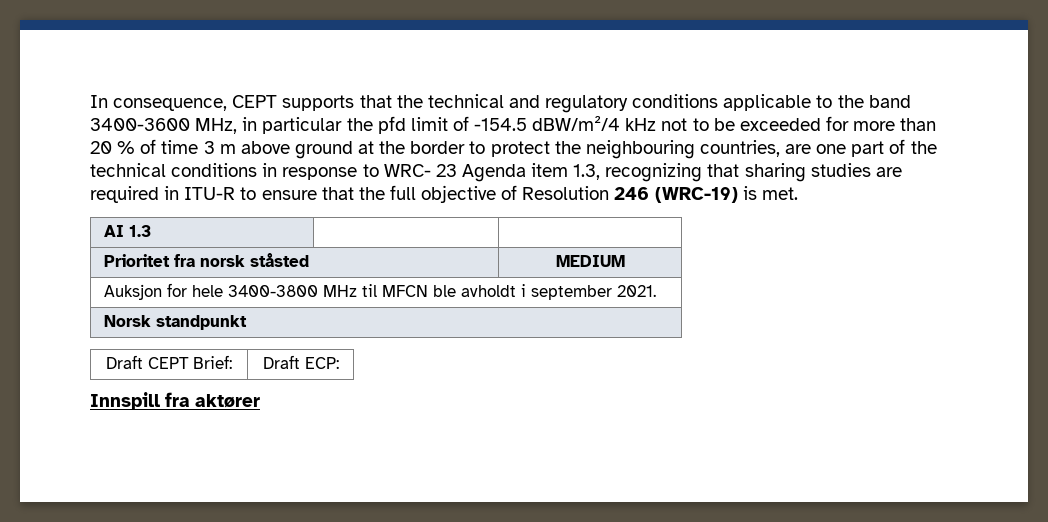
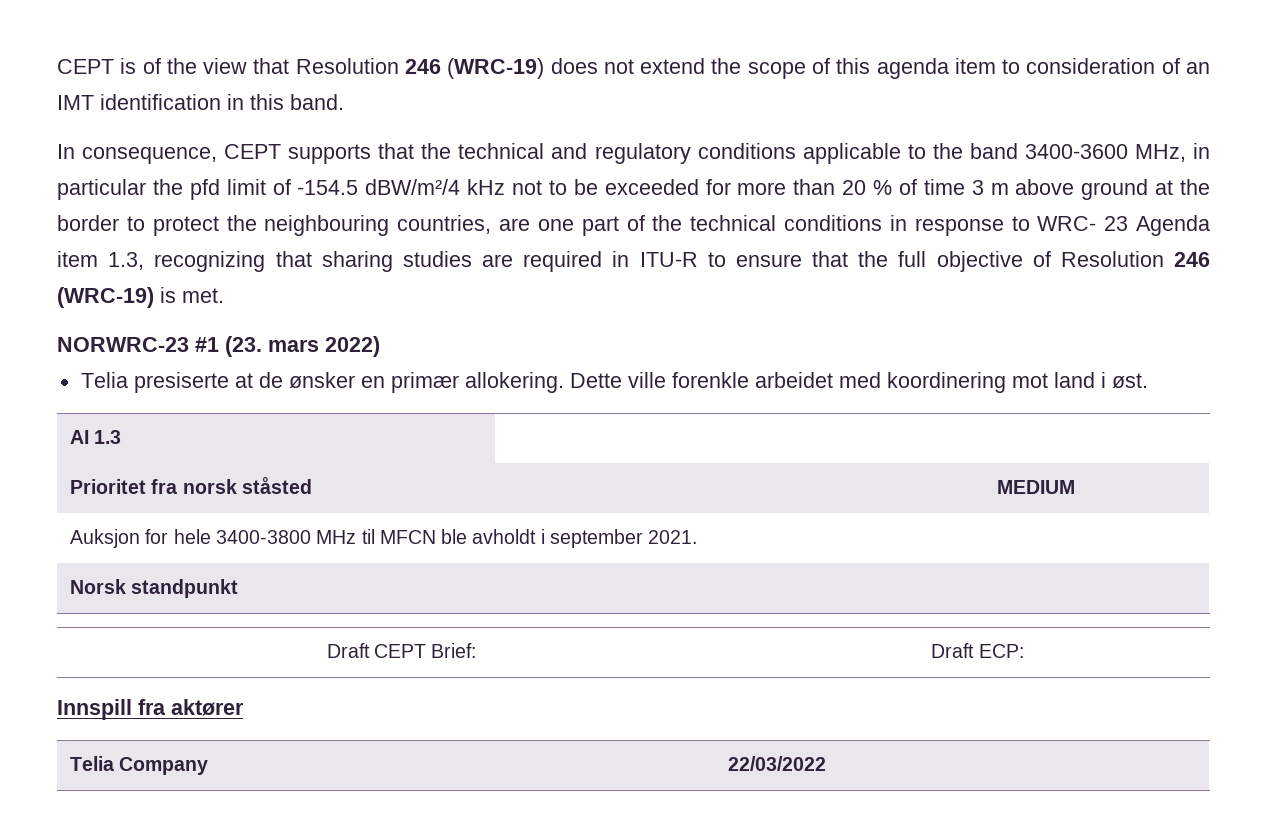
(90, 101) none -> [57,58,1211,79] [57,94,344,110] CEPT is of the view that Resolution 246 (WRC-19) does not extend the scope of this agenda item to consideration of an IMT identification in this band. //
(798, 193) none -> [57,336,380,357] [80,372,1148,393] // NORWRC-23 #1 (23. mars 2022) // Telia presiserte at de ønsker en primær allokering. Dette ville forenkle arbeidet med koordinering mot land i øst.
(261, 401) none -> [70,756,209,775] [728,756,827,771] // Telia Company | 22/03/2022

